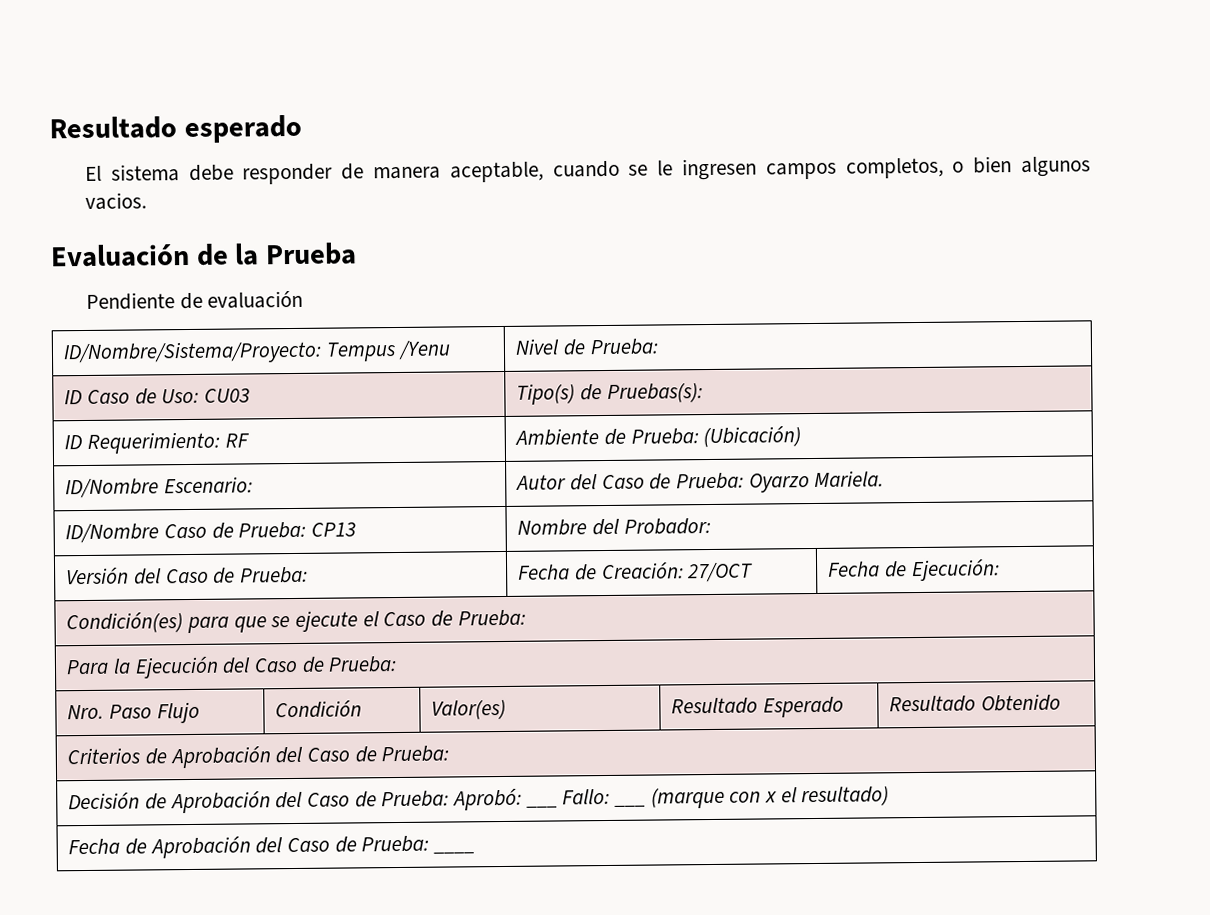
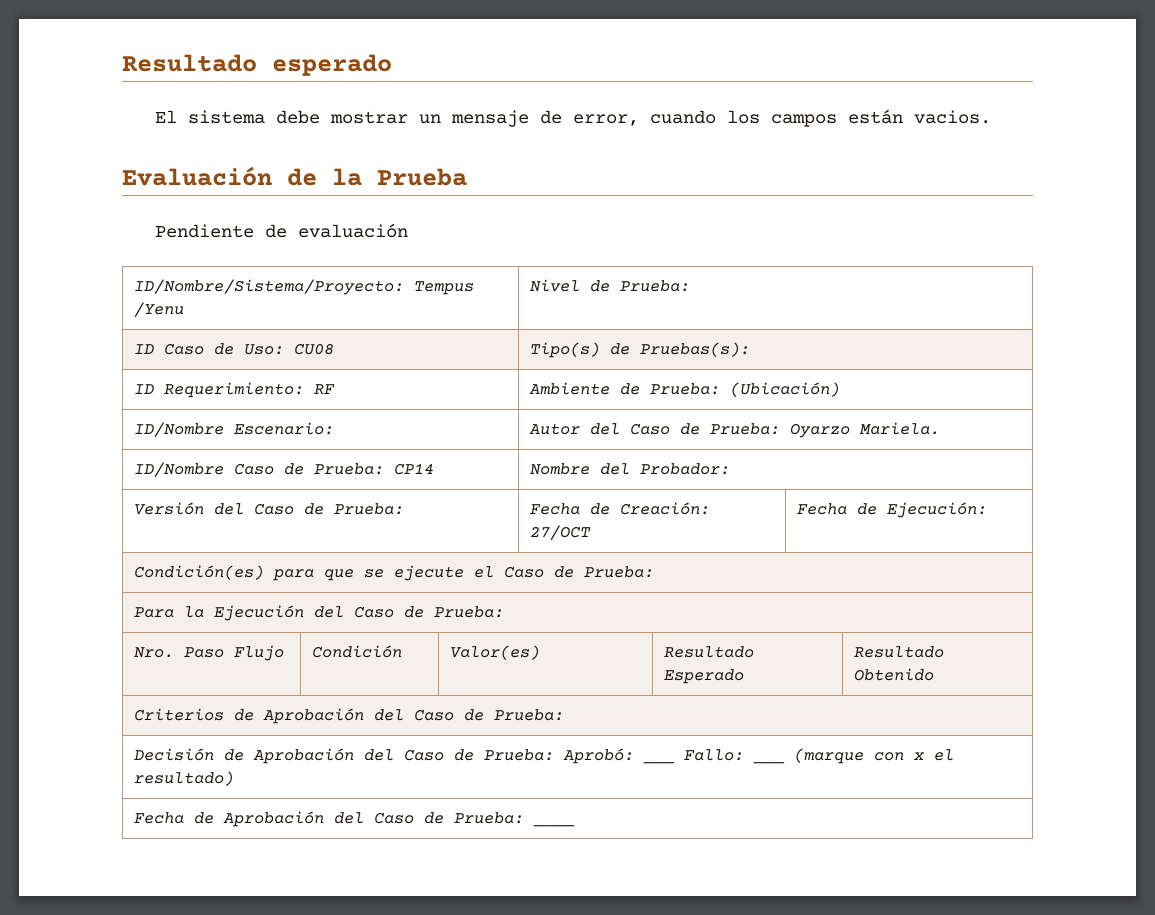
[242,156,1091,185] responder de manera aceptable, cuando se le ingresen campos completos, o bien algunos -> [330,109,904,127] mostrar un mensaje de error, cuando los campos están
[204,388,251,403] CU03 -> [294,343,335,355] CU08
[311,522,357,537] CP13 -> [394,463,435,475] CP14

